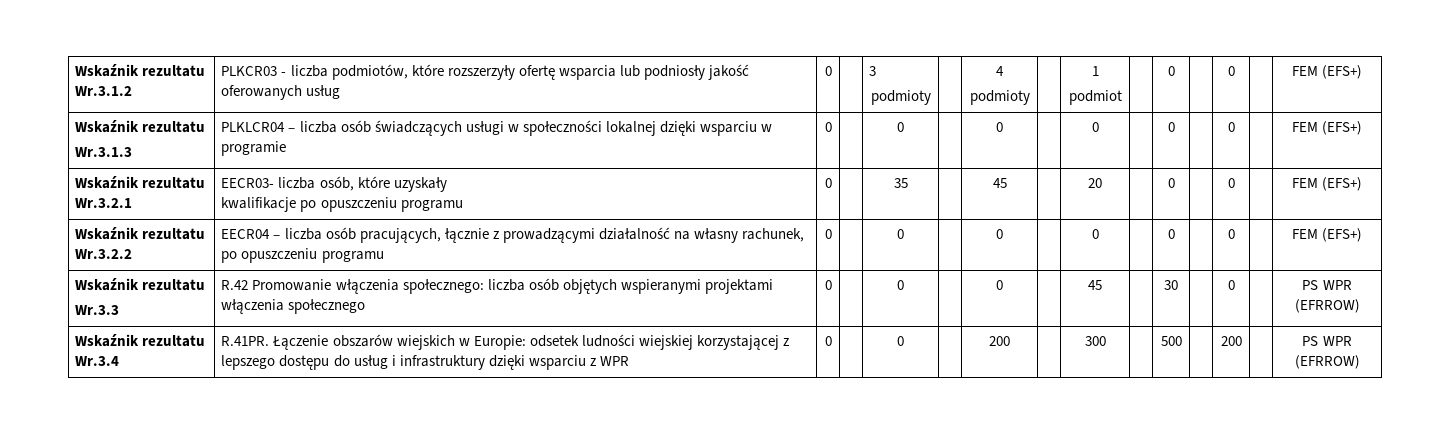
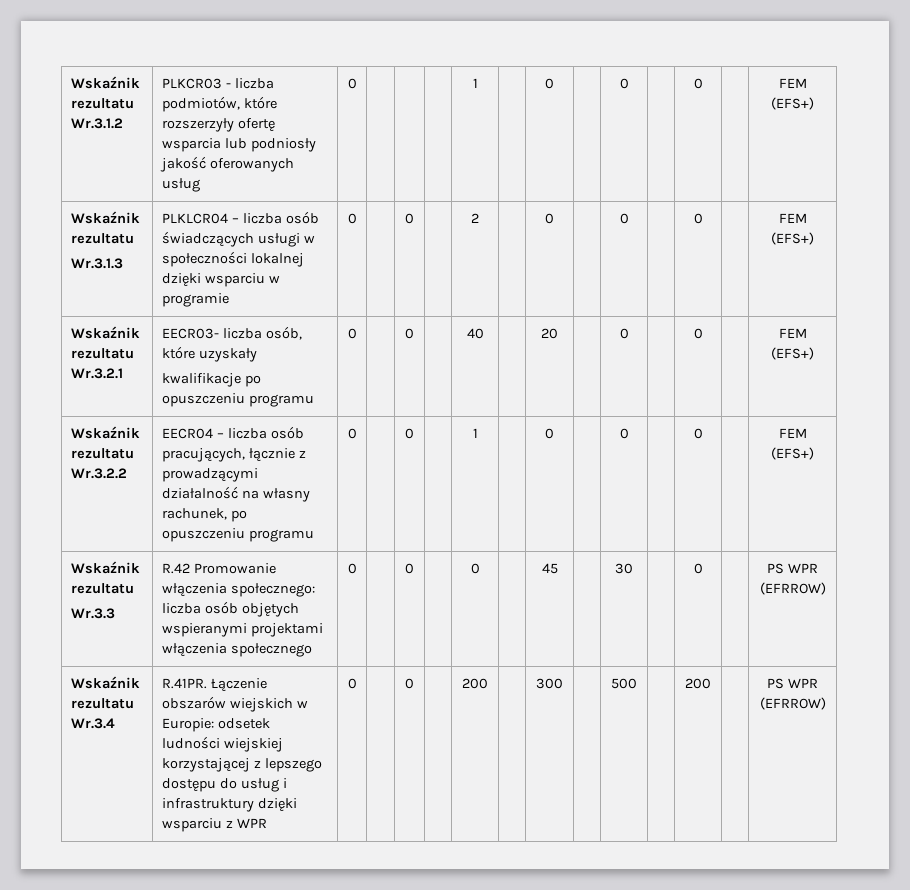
[869,66,877,76] [870,90,931,105] [996,66,1004,76] [969,90,1030,105] [1091,66,1099,76] [1068,90,1122,105] 3 // podmioty | | 4 // podmioty | | 1 // podmiot -> [472,78,478,88] [545,78,554,89] | | 1 | | 0
[996,122,1003,132] 0 -> [471,213,479,223] 2
[893,178,908,188] [992,178,1007,188] 35 | | 45 -> [405,328,414,339] [466,328,484,339] 0 | | 40
[996,229,1003,239] 0 -> [472,428,478,438] 1

